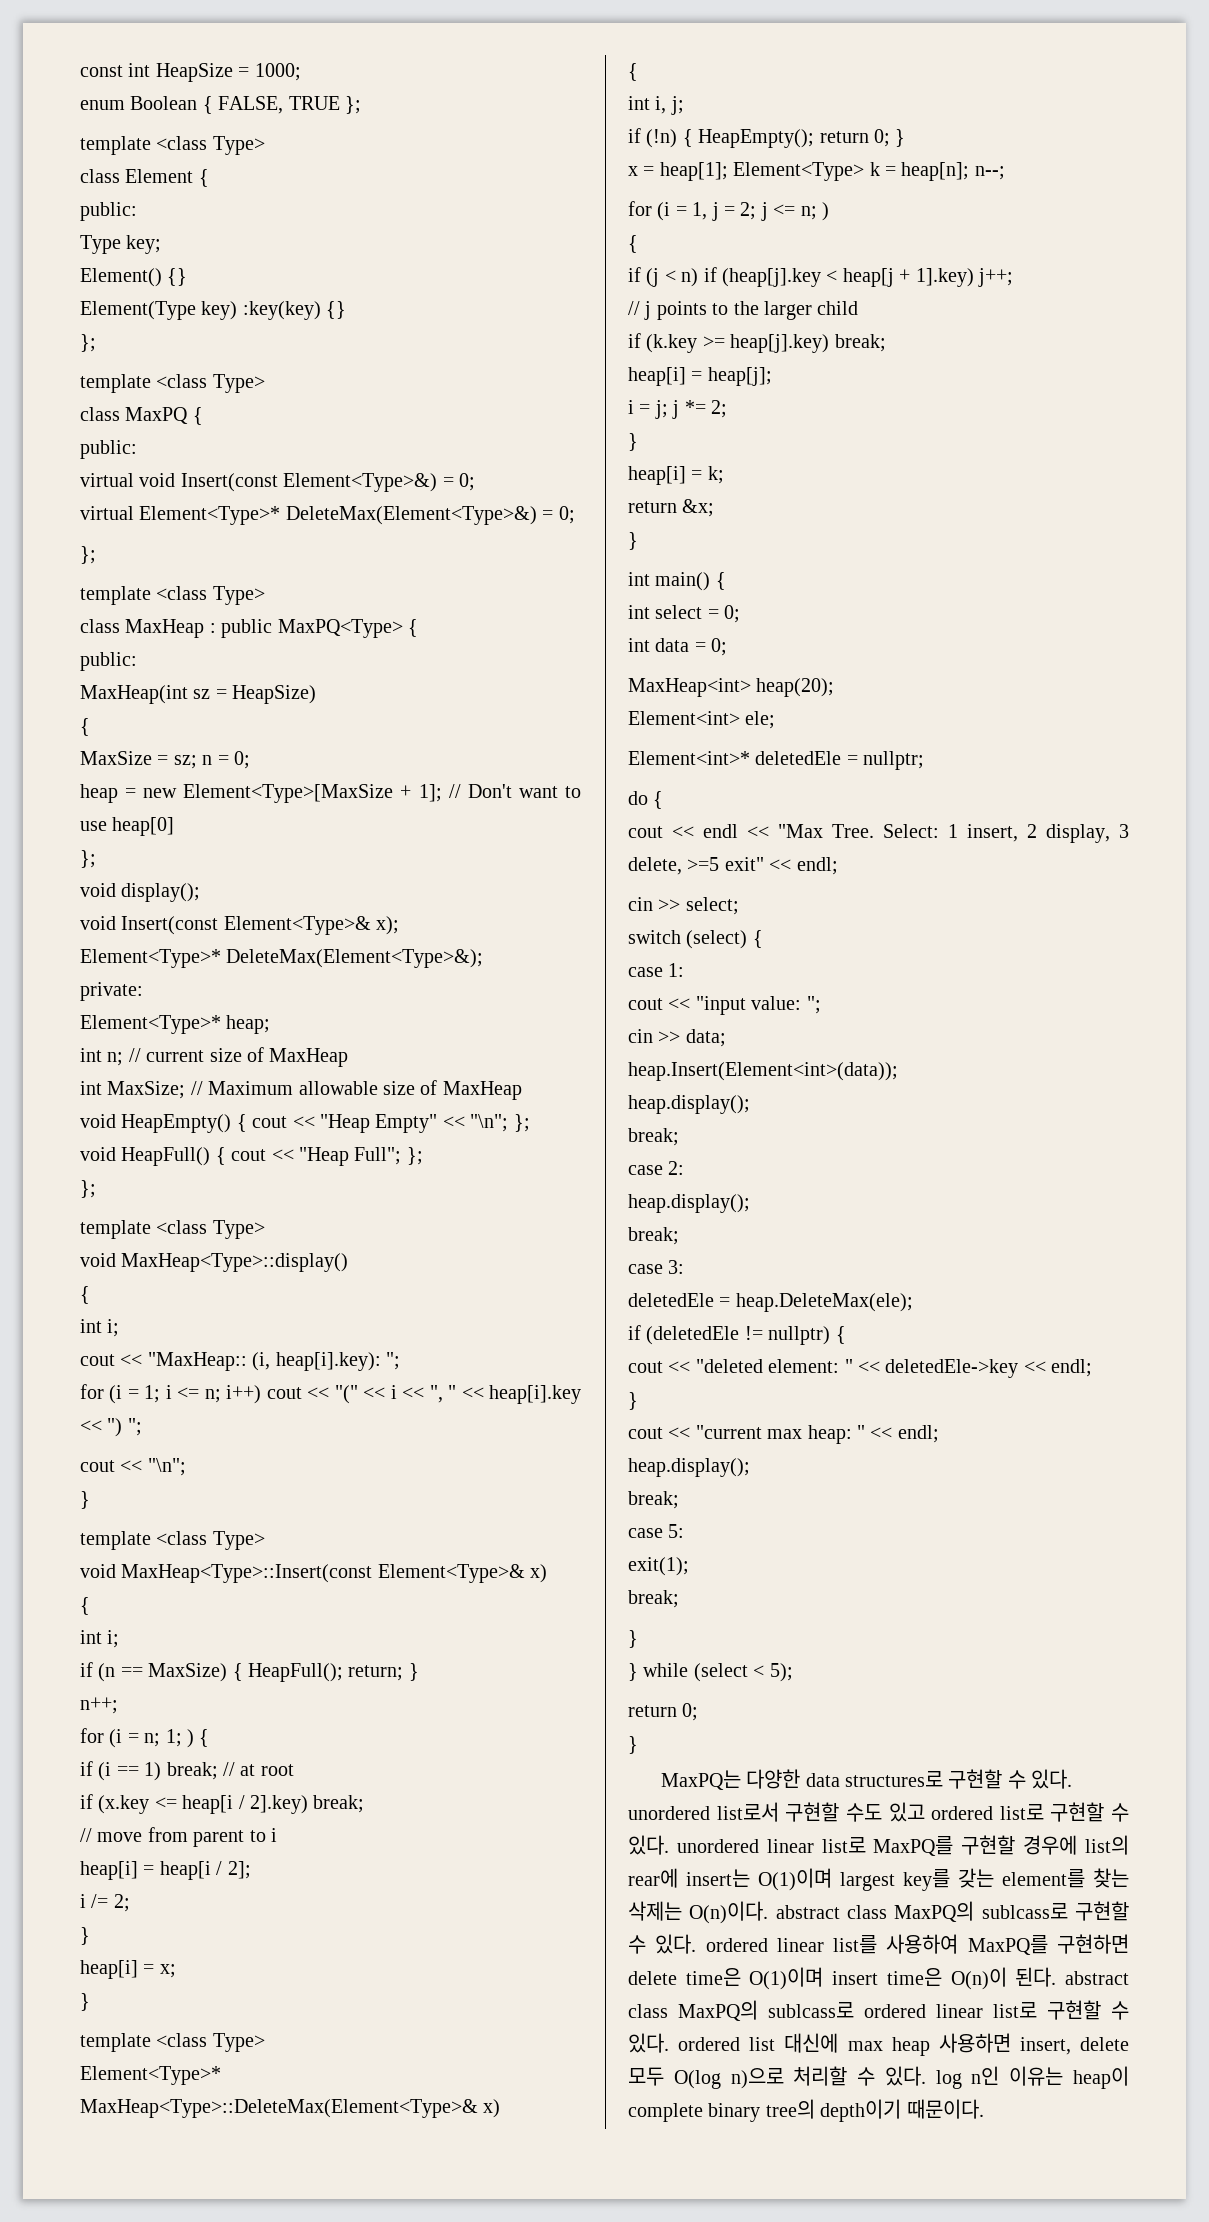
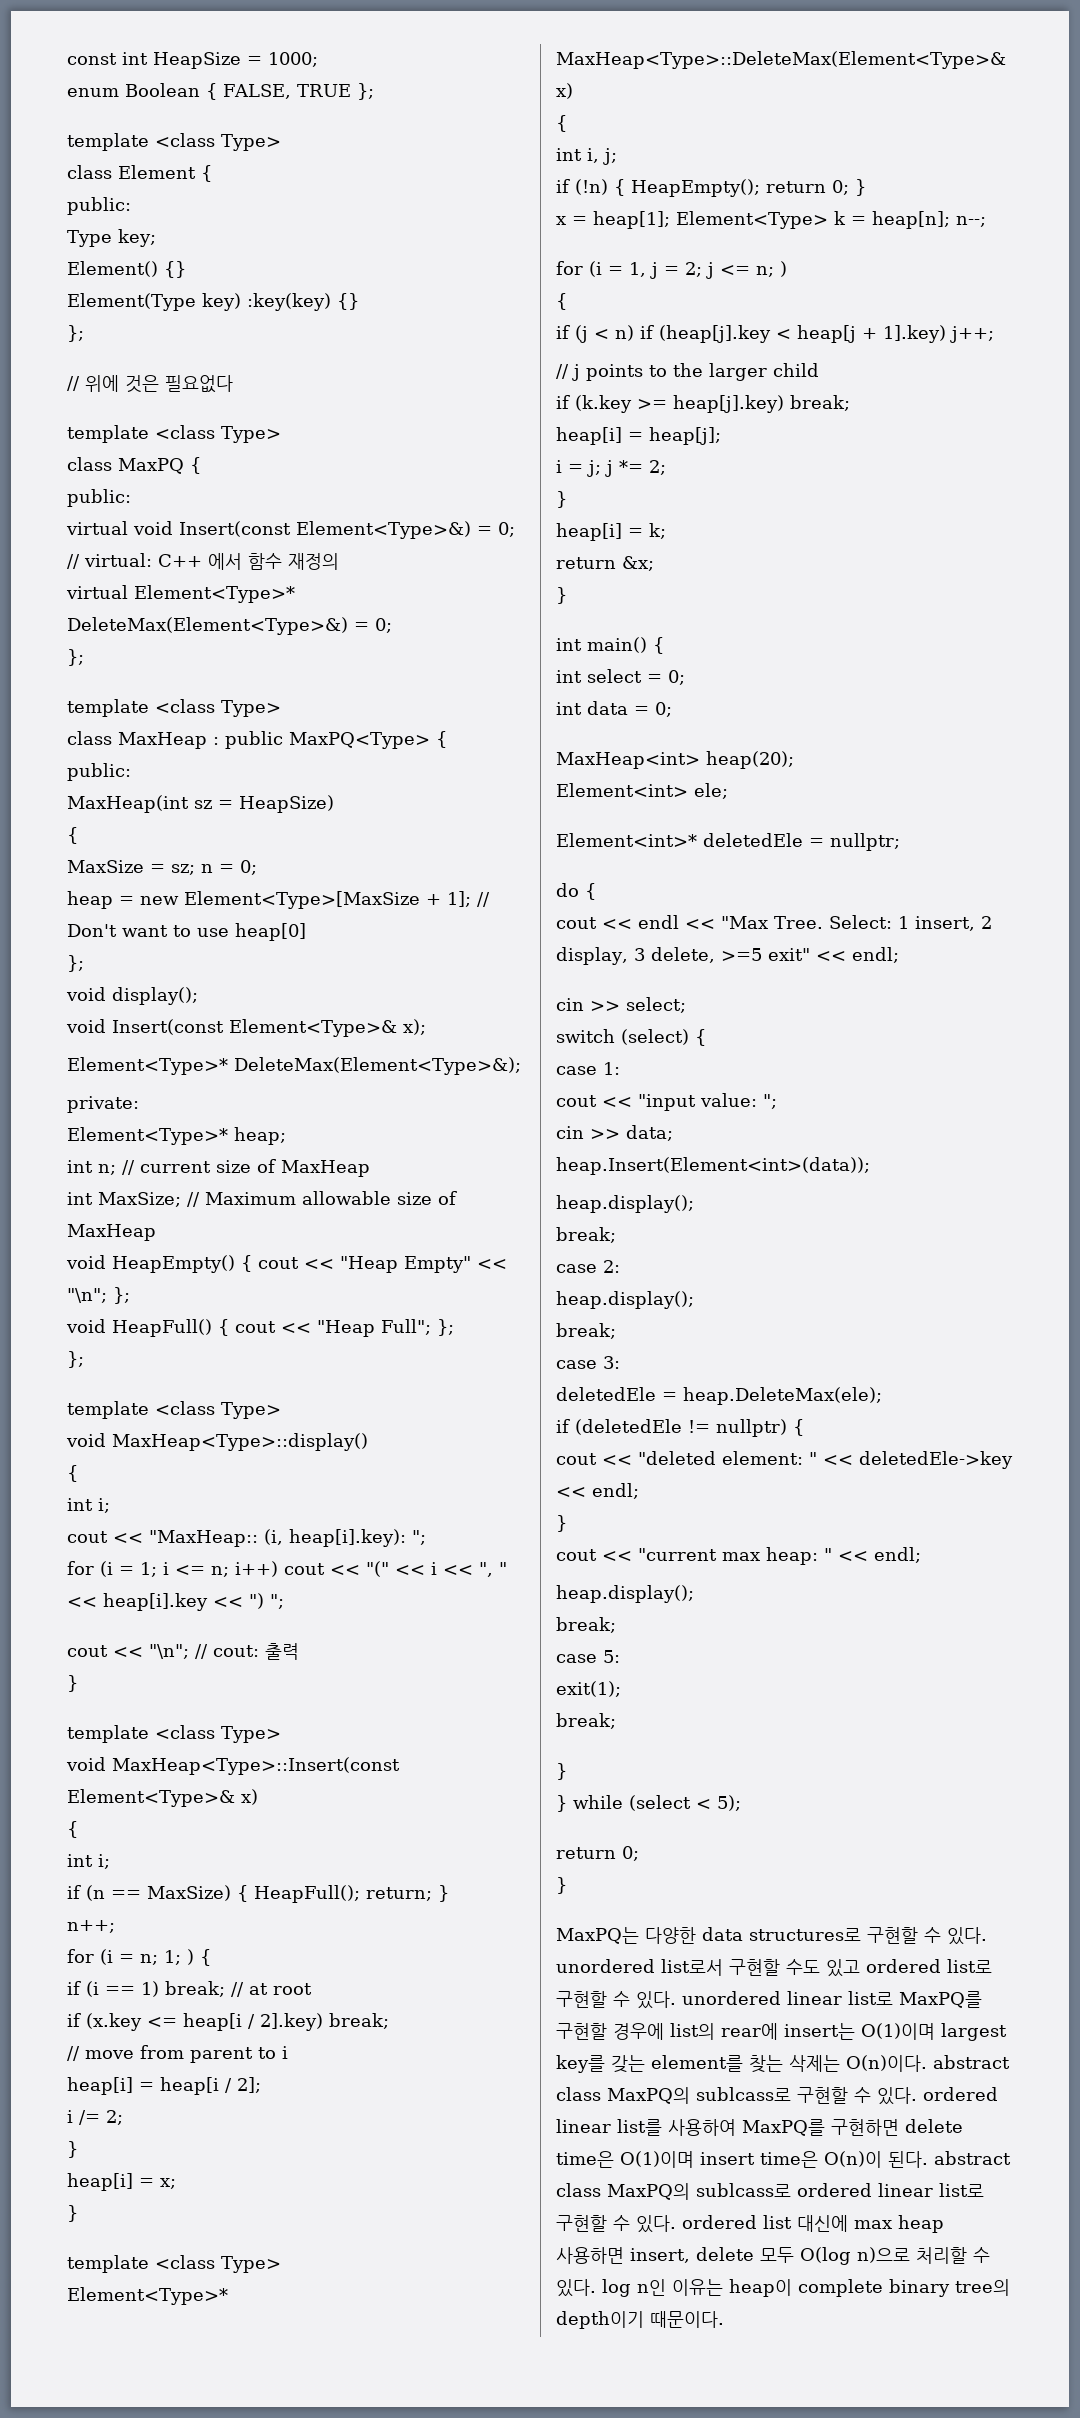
(96, 343) none -> [67,375,233,393] // // 위에 것은 필요없다
(475, 482) none -> [67,553,339,570] // virtual: C++ 에서 함수 재정의
(186, 1467) none -> [195,1643,299,1660] // cout: 출력

